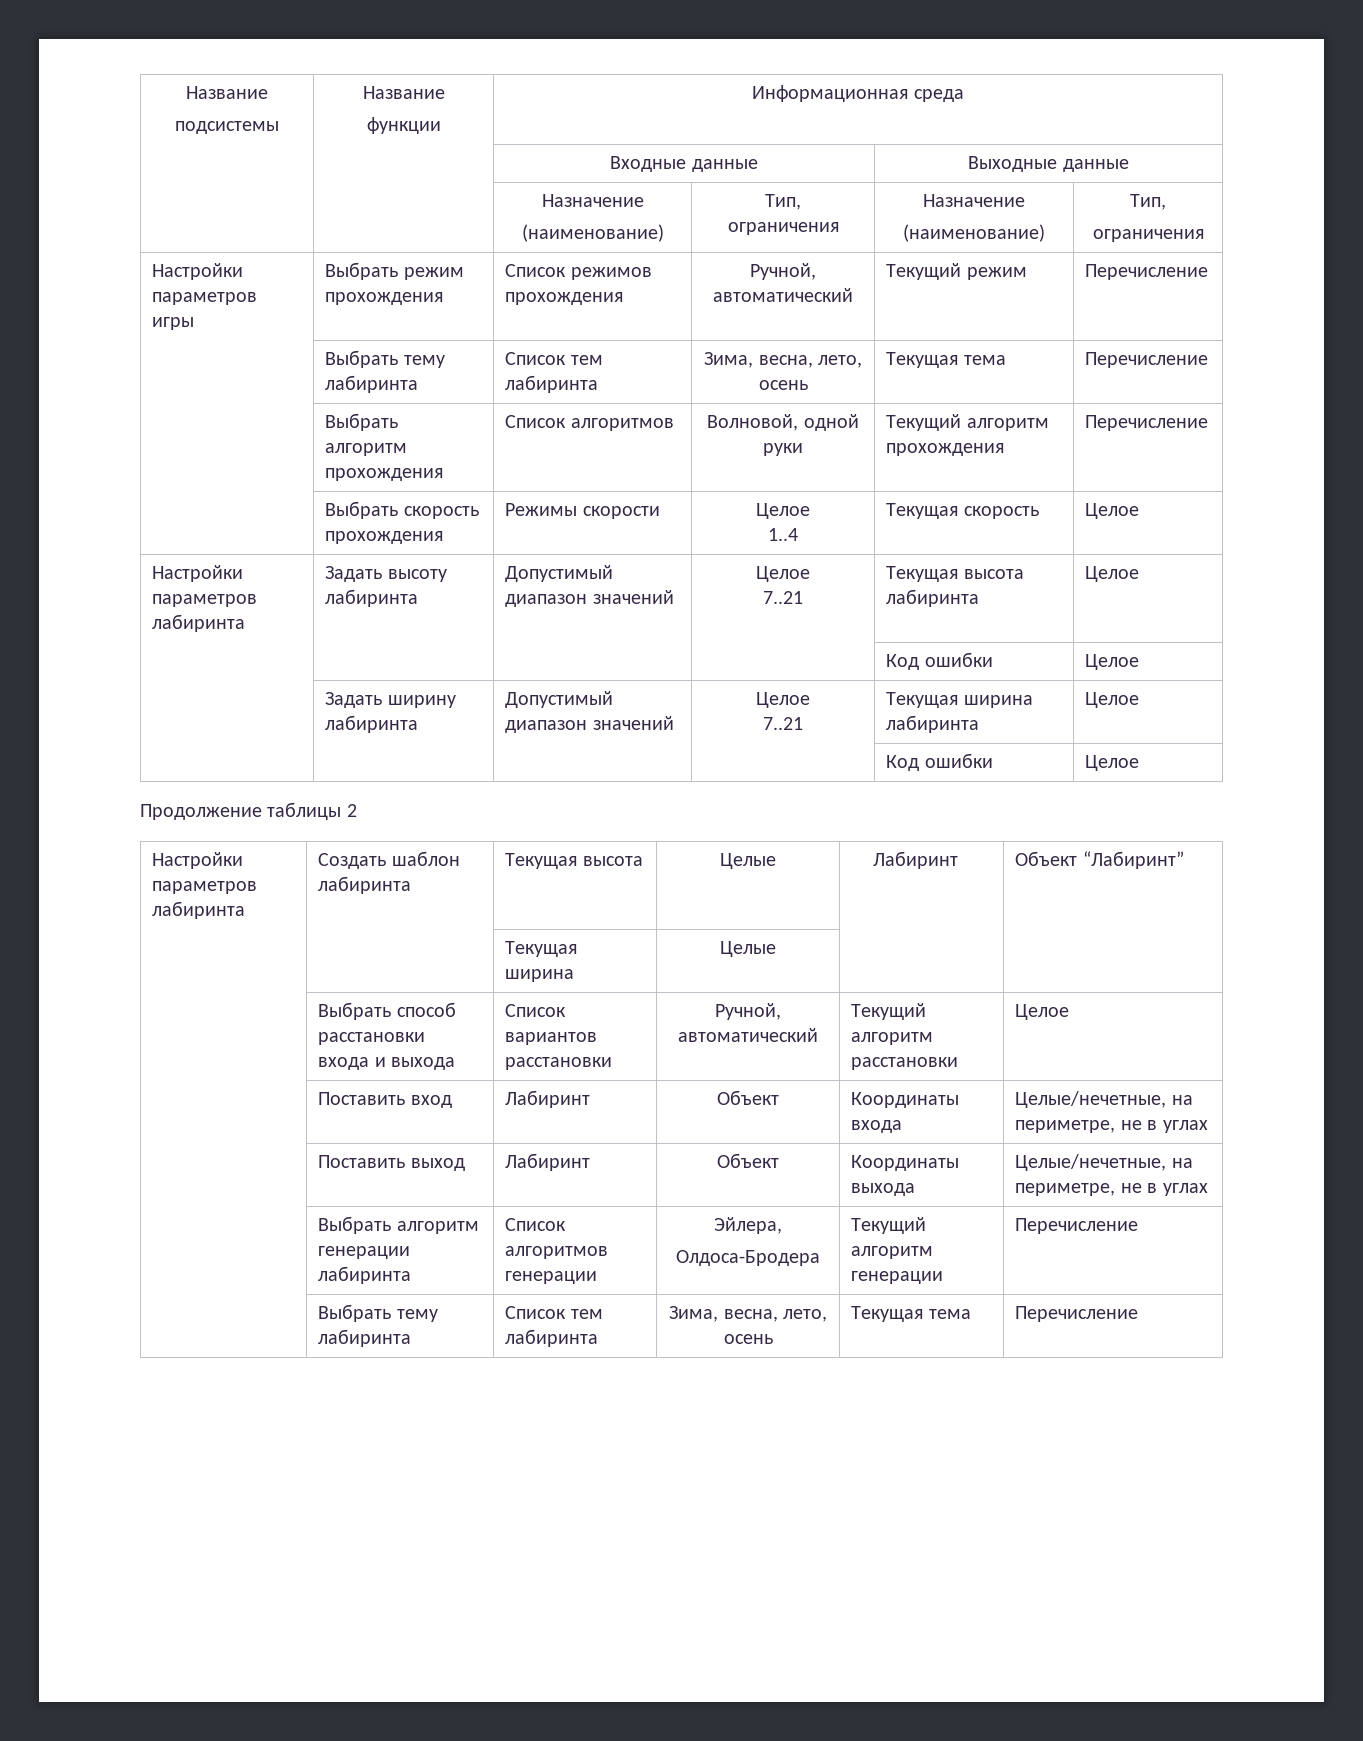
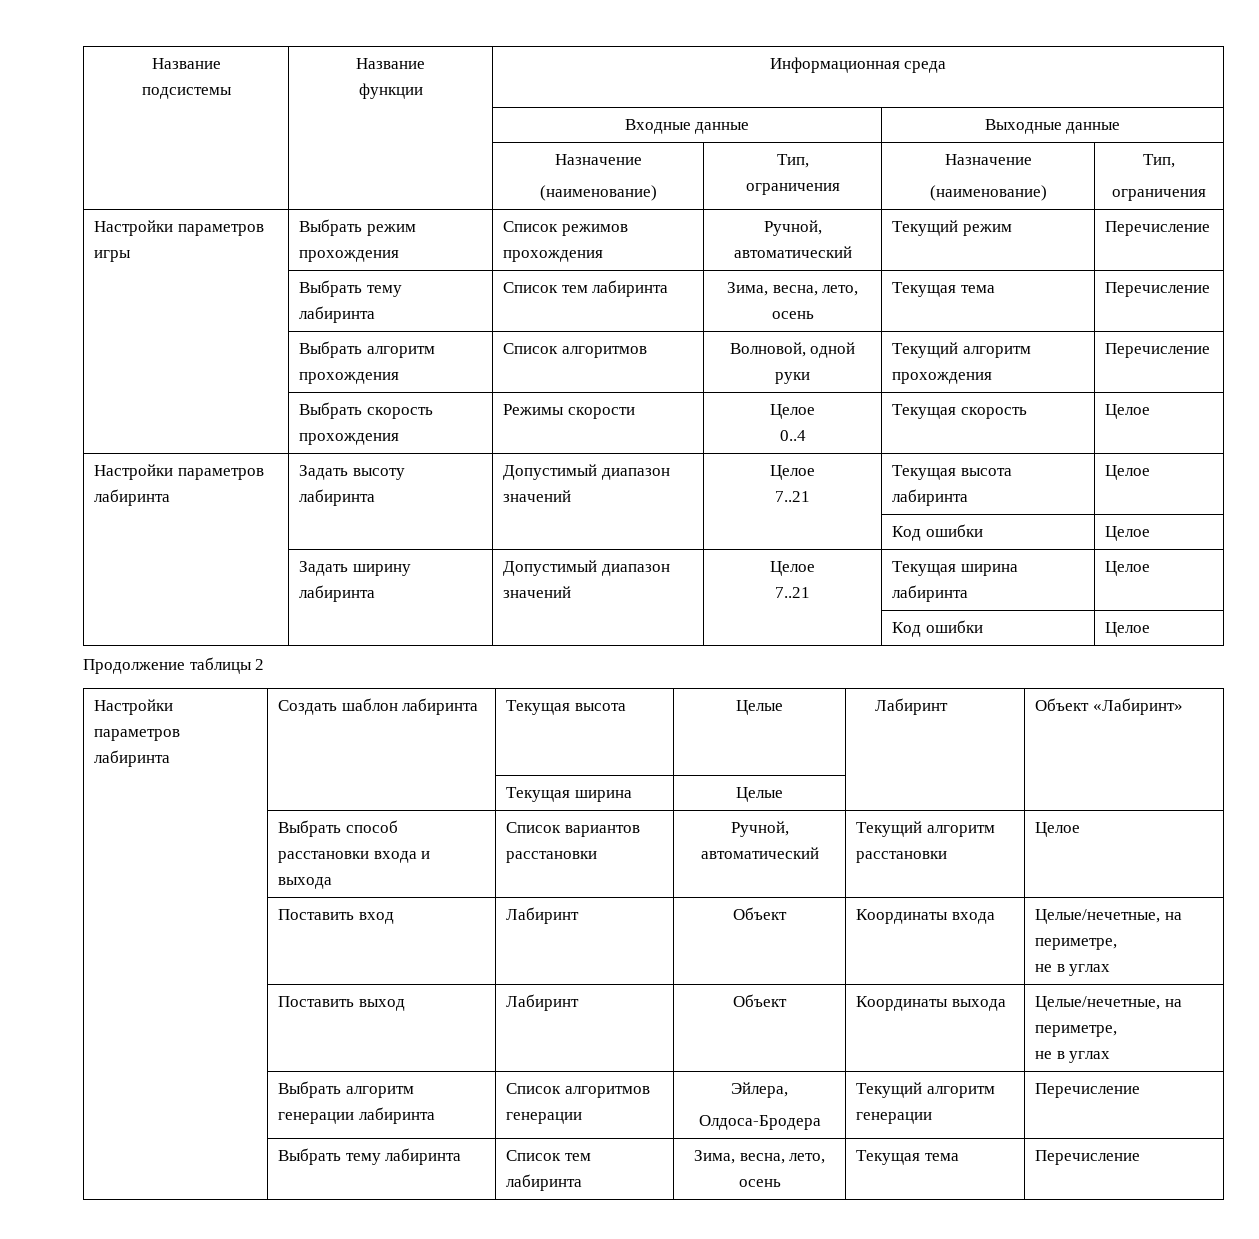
[768,528,798,541] 1..4 -> [779,430,806,441] 0..4
[1082,851,1184,869] “Лабиринт” -> [1092,698,1183,715] «Лабиринт»
(1116, 1126) none -> (1118, 944) //
(1116, 1189) none -> (1118, 1031) //

